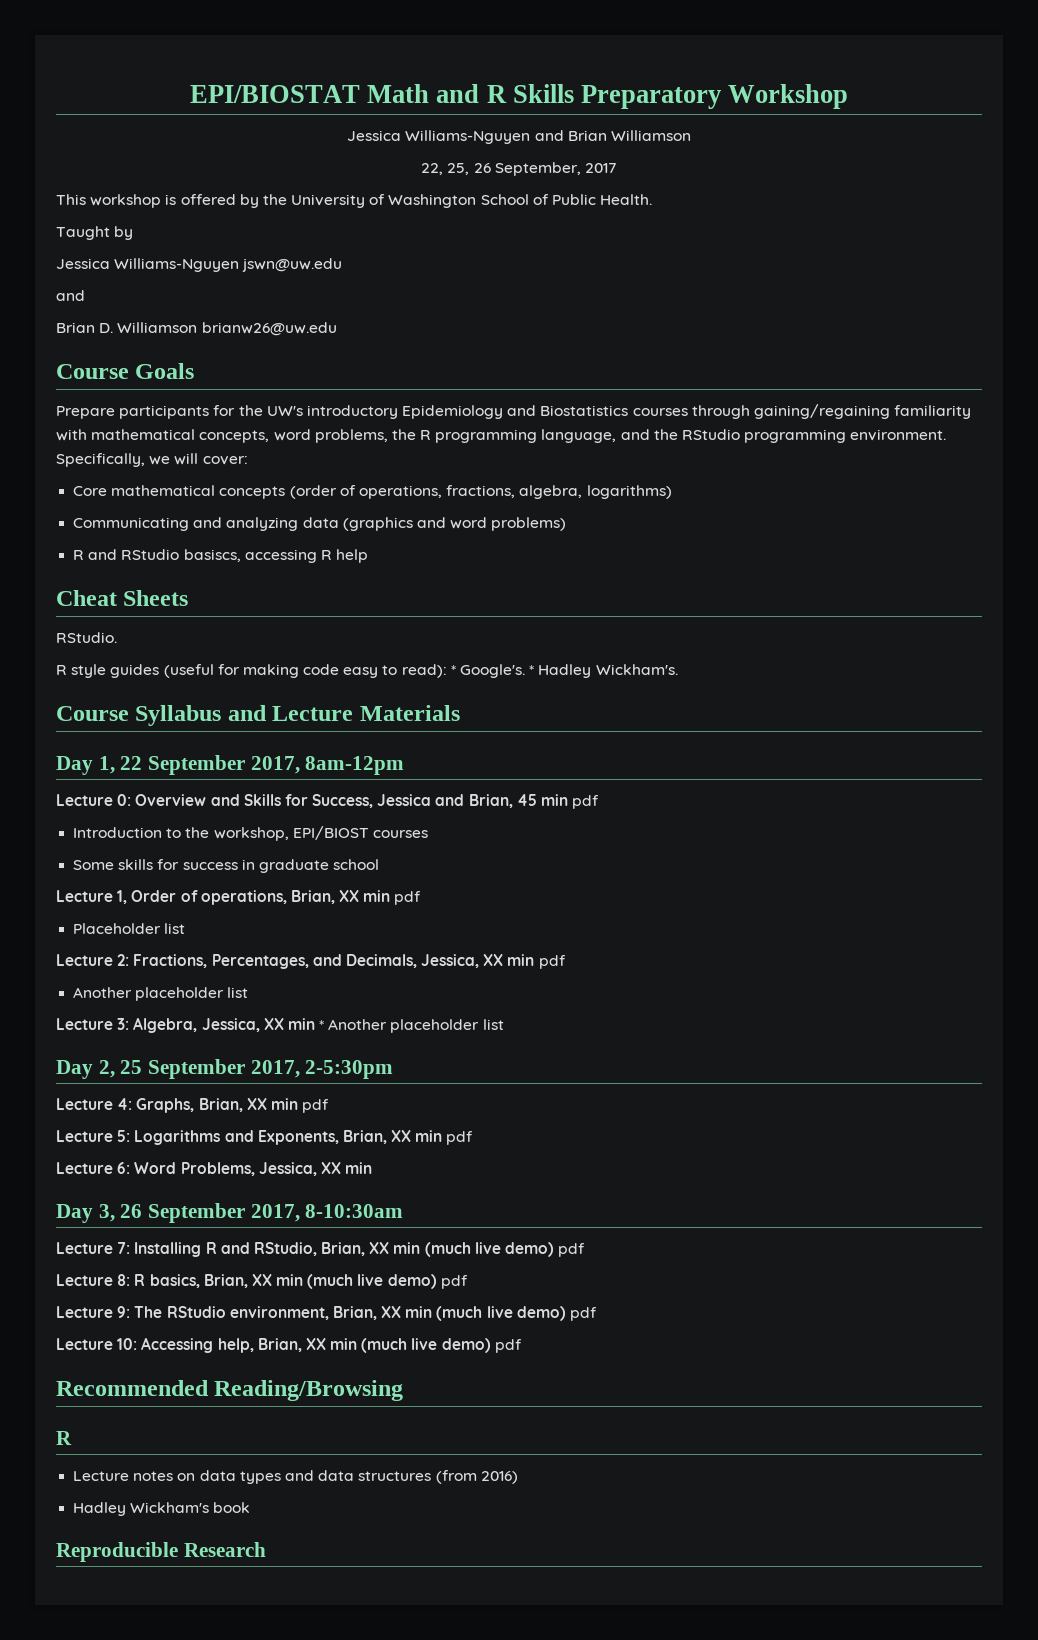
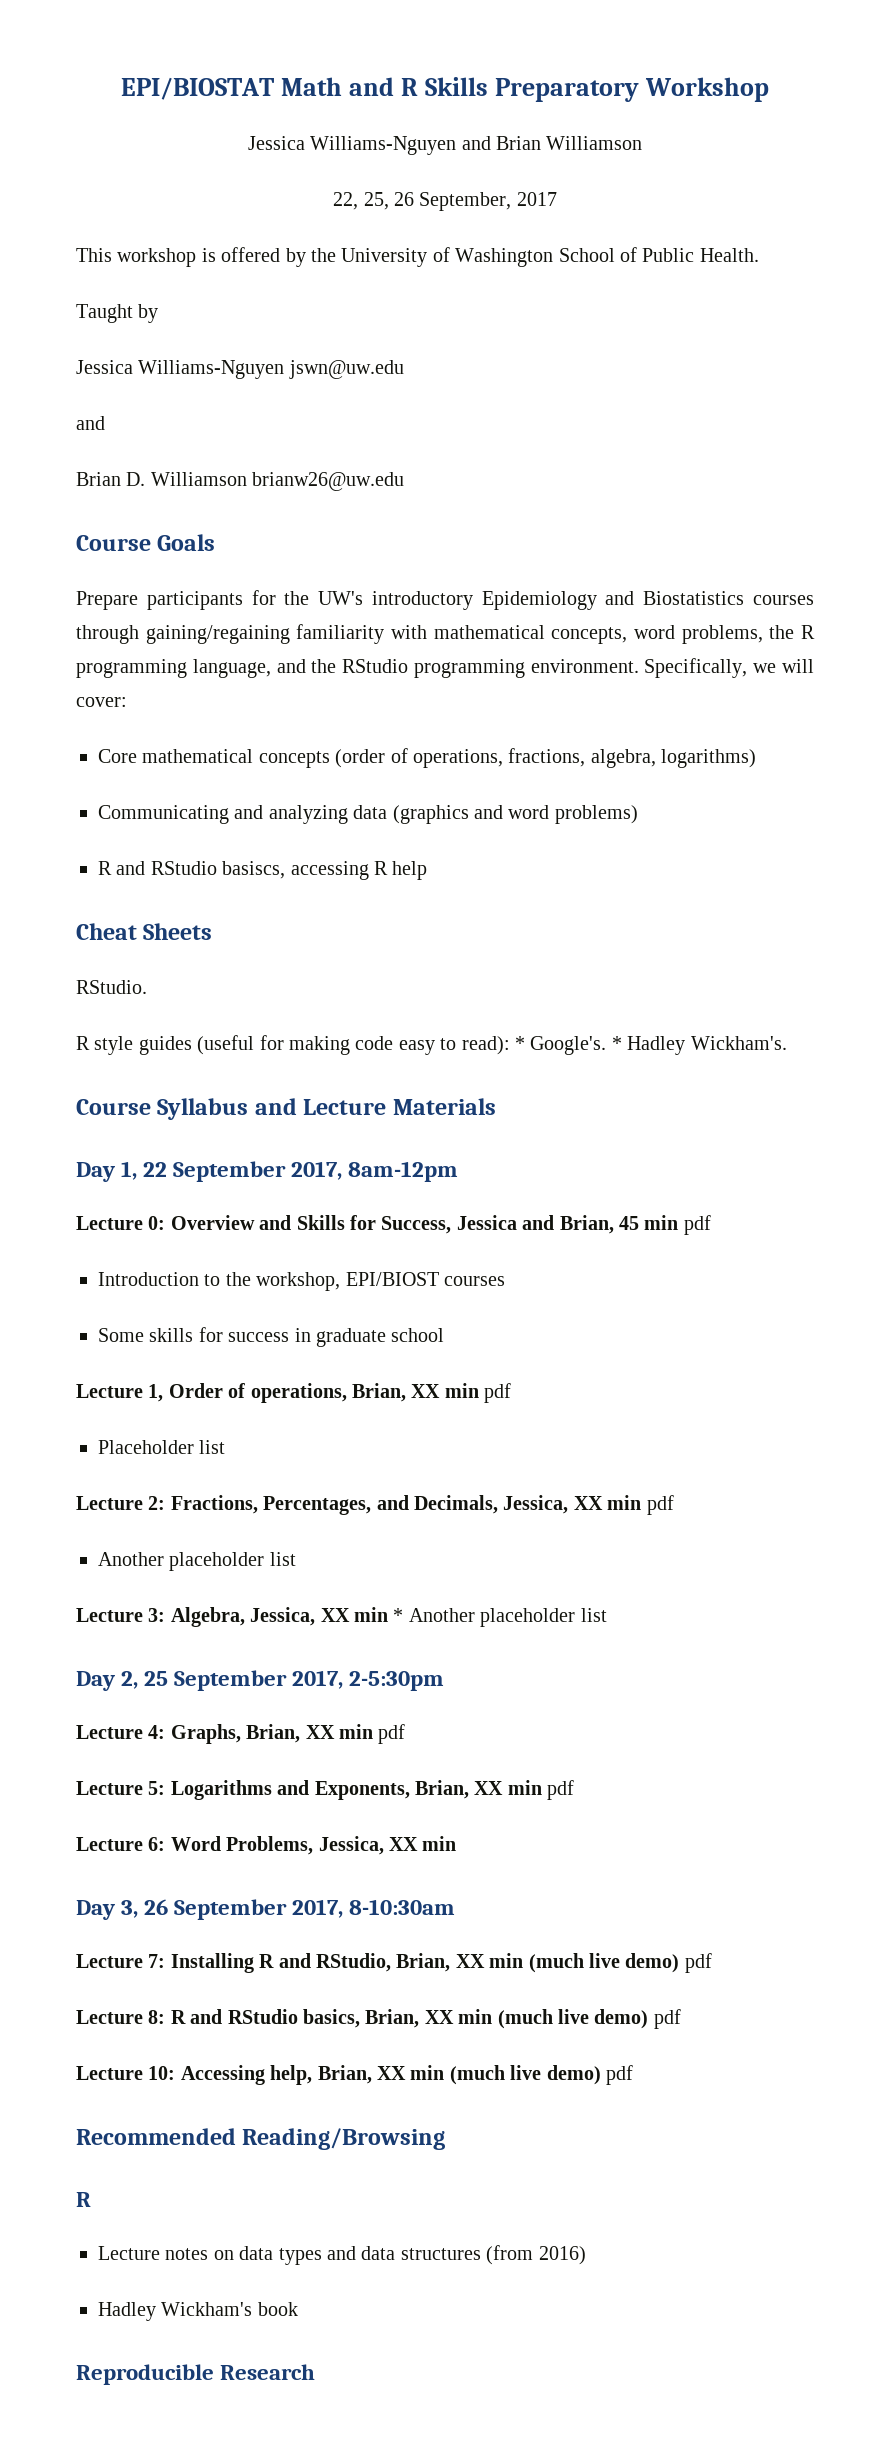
(146, 1280) none -> [190,2009,298,2024] and RStudio
[56,1306,598,1321] // Lecture 9: The RStudio environment, Brian, XX min (much live demo) pdf -> (681, 2019) none

